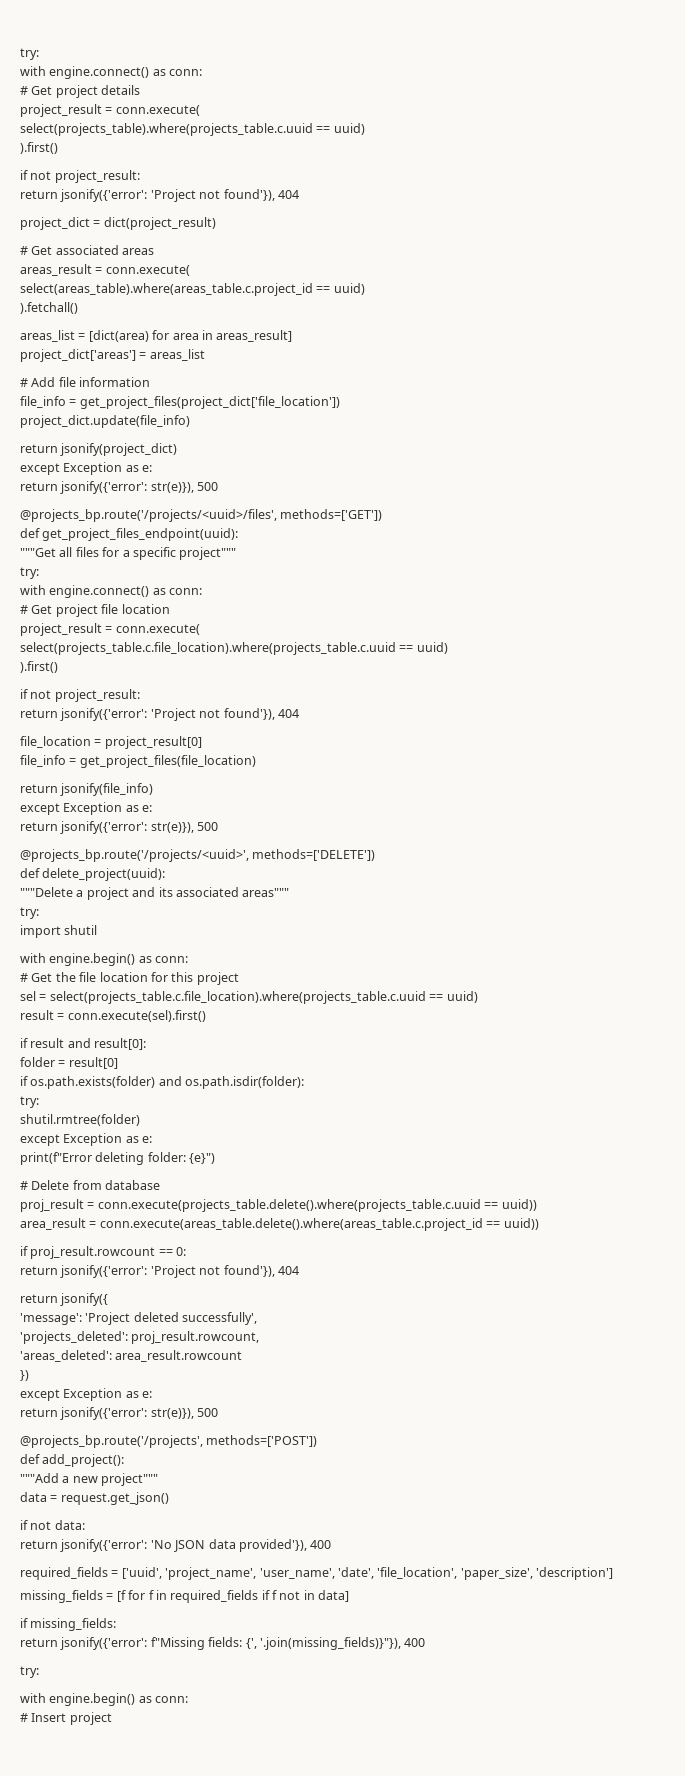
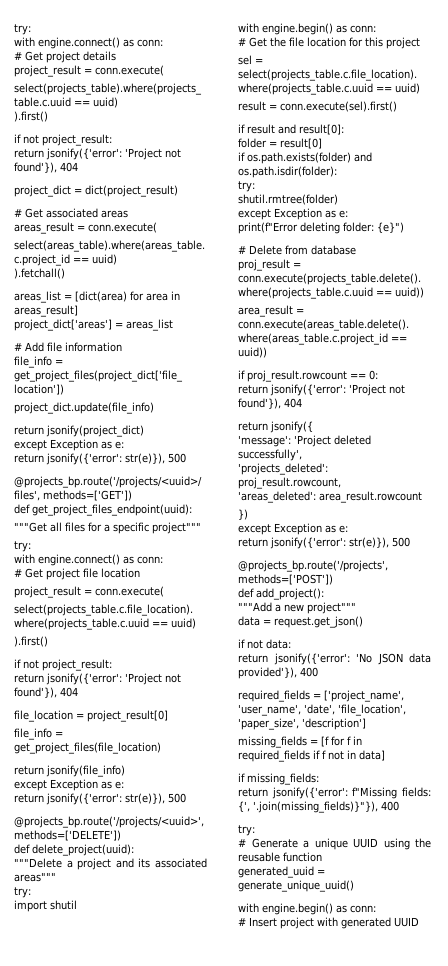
[121,1567,257,1580] ['uuid', 'project_name', -> [324,690,404,702] ['project_name',
(39, 1672) none -> [238,838,431,850] [238,852,322,862] [238,866,325,878] [238,880,354,892] // # Generate a unique UUID using the reusable function // generated_uuid = generate_unique_uuid()
(112, 1718) none -> [317,917,419,929] with generated UUID

